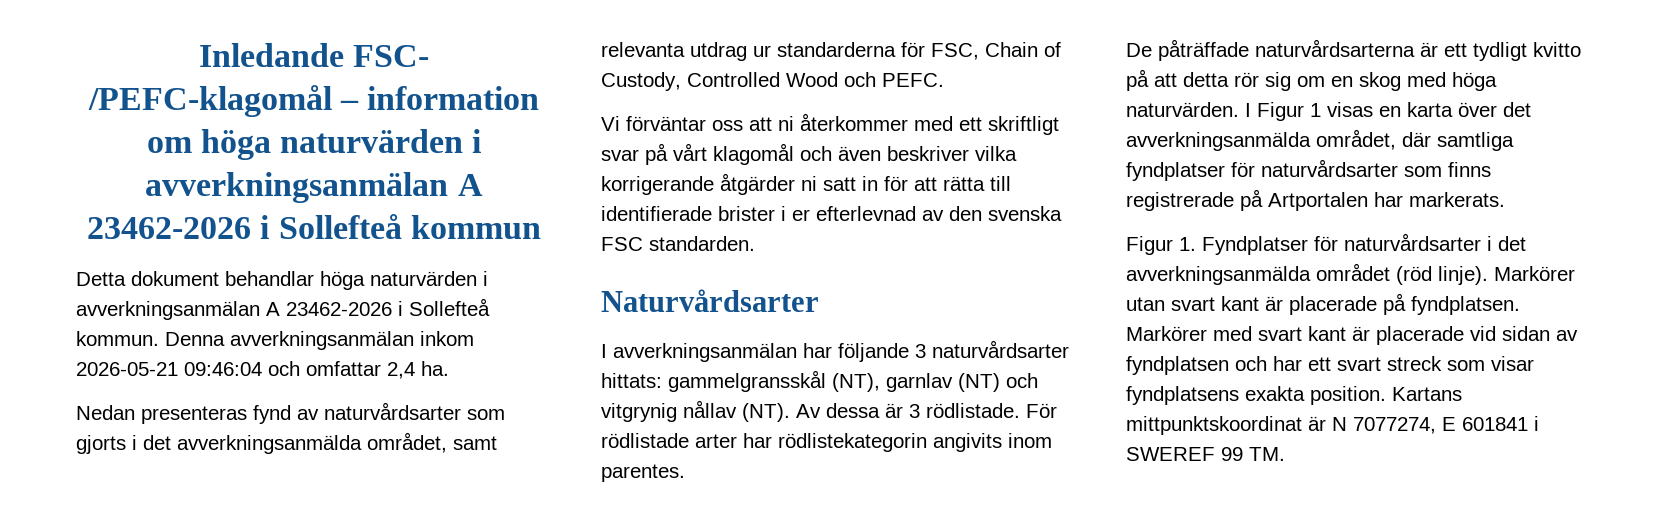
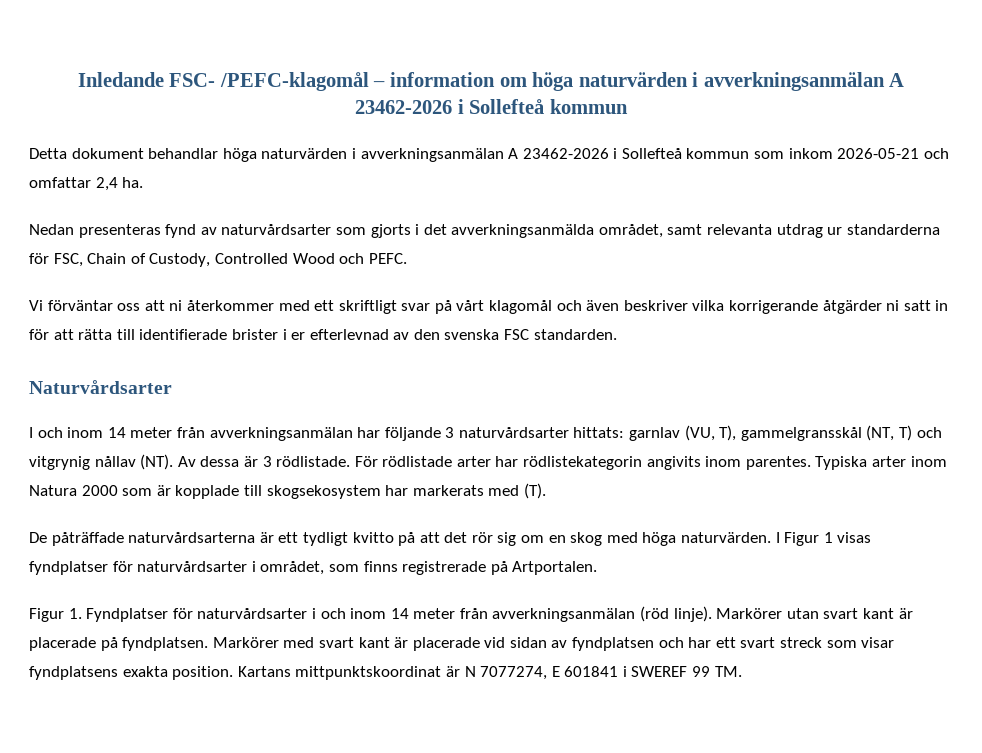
[76,331,414,350] kommun. Denna avverkningsanmälan -> [686,148,785,159] kommun som
[184,362,262,376] 09:46:04 -> (920, 153) none
(607, 351) none -> [37,427,205,438] och inom 14 meter från
[668,370,1000,392] gammelgransskål (NT), garnlav (NT) -> [629,425,913,441] garnlav (VU, T), gammelgransskål (NT, T)
(685, 473) none -> [815,456,947,470] [29,483,546,499] Typiska arter inom Natura 2000 som är kopplade till skogsekosystem har markerats med (T).
[1183,72,1229,87] detta -> [444,532,468,543] det
[1379,102,1531,117] [1126,129,1514,151] en karta över det avverkningsanmälda området, där samtliga -> (872, 537) none
(1398, 168) none -> [251,561,325,575] i området,
[1268,192,1505,211] Artportalen har markerats. -> [512,561,598,575] Artportalen.
[1498,236,1526,251] [1126,263,1390,285] det avverkningsanmälda området -> [320,608,636,622] och inom 14 meter från avverkningsanmälan

